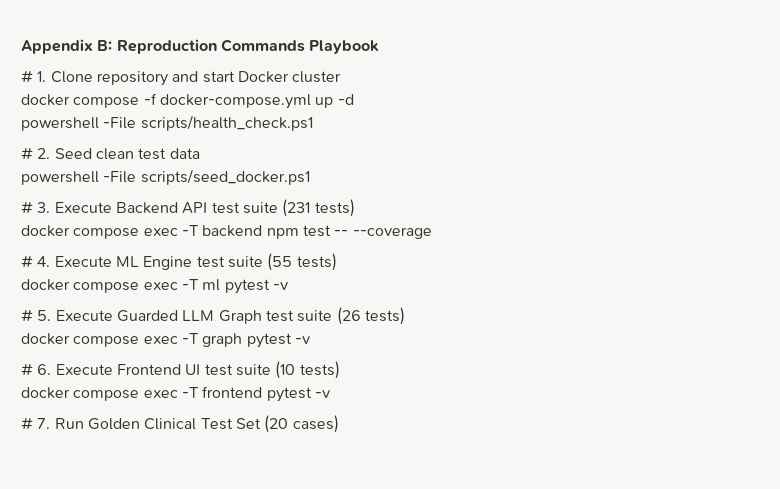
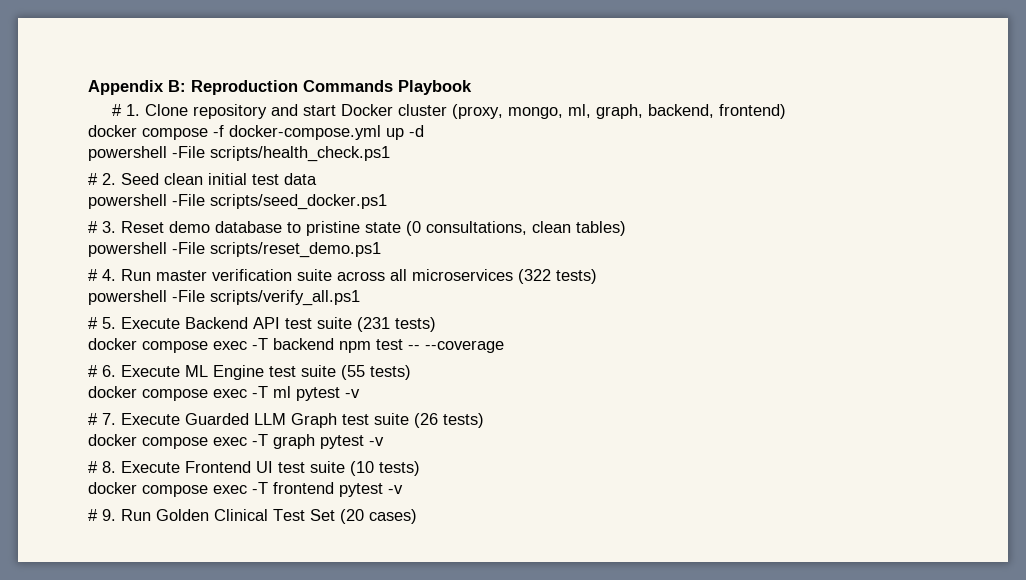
(342, 77) none -> [452,104,787,119] (proxy, mongo, ml, graph, backend, frontend)
(134, 154) none -> [208,173,247,185] initial
(51, 207) none -> [121,221,626,236] [88,242,381,258] [88,269,597,284] [88,290,360,306] [88,317,116,329] Reset demo database to pristine state (0 consultations, clean tables) // powershell -File scripts/reset_demo.ps1 // # 4. Run master verification suite across all microservices (322 tests) // powershell -File scripts/verify_all.ps1 // # 5.
[37,256,51,267] 4. -> [102,365,116,377] 6.
[37,310,52,321] 5. -> [102,413,116,425] 7.
[37,364,52,375] 6. -> [102,461,116,473] 8.
[37,418,51,429] 7. -> [102,509,116,521] 9.

